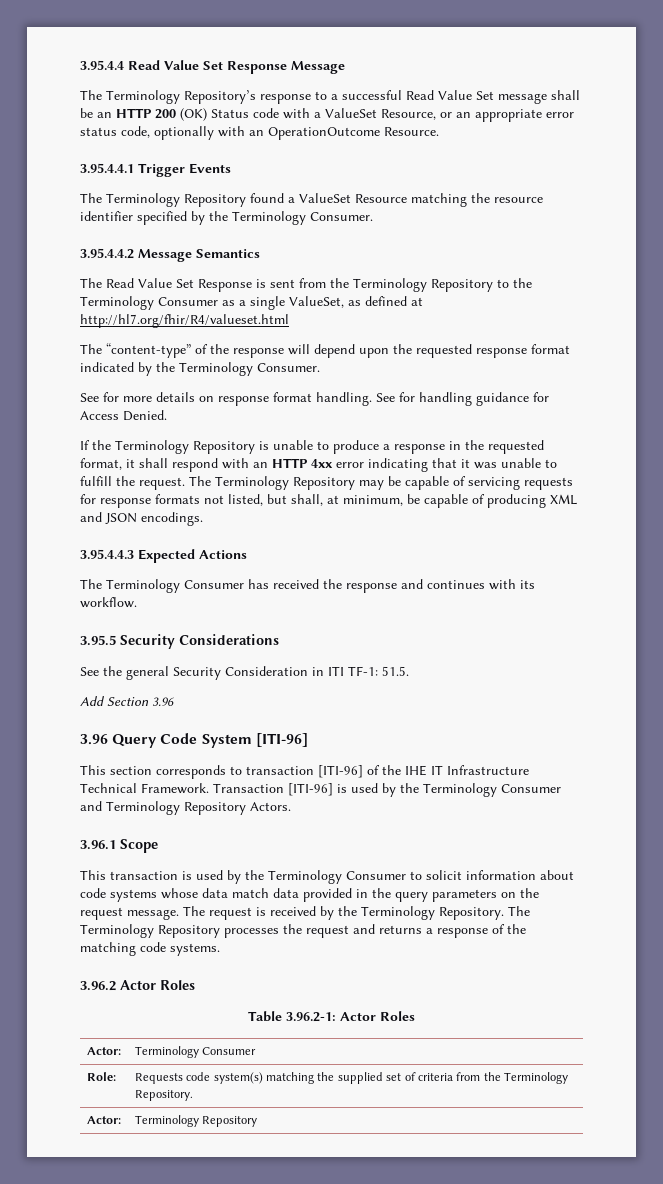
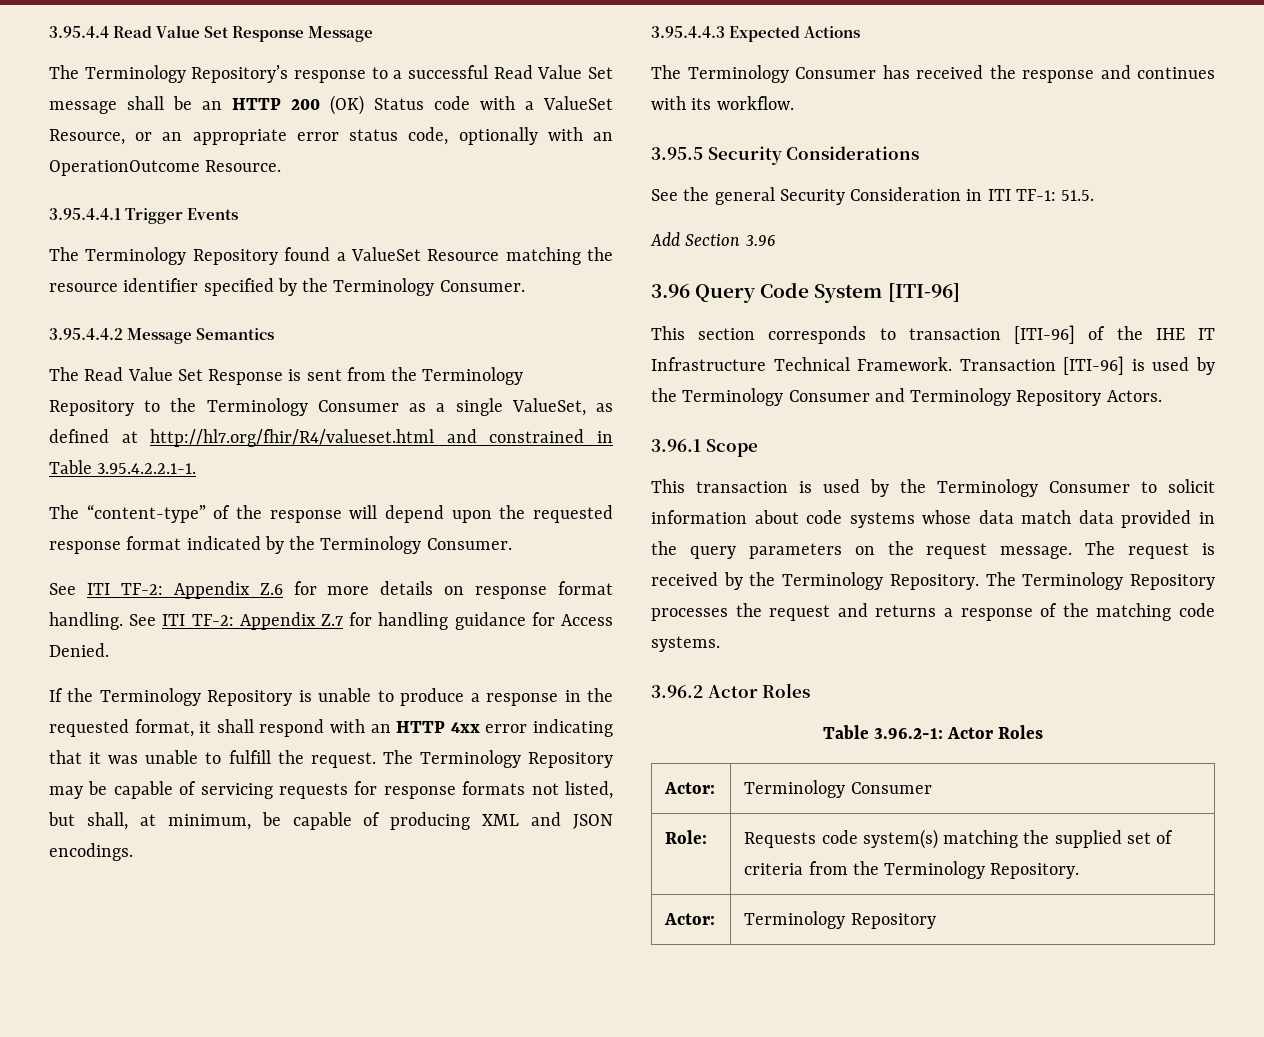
(289, 321) none -> [446,429,613,443] [49,460,197,474] and constrained in Table 3.95.4.2.2.1-1.
(99, 397) none -> [86,581,283,599] ITI TF-2: Appendix Z.6
(395, 397) none -> [162,612,343,630] ITI TF-2: Appendix Z.7

